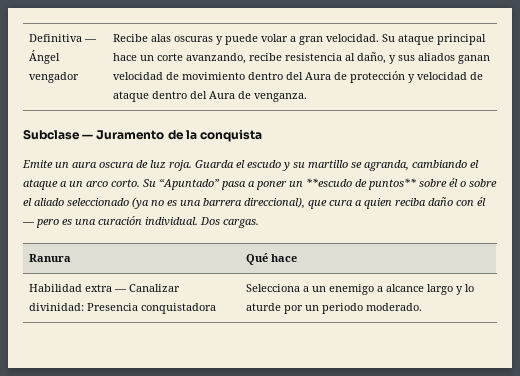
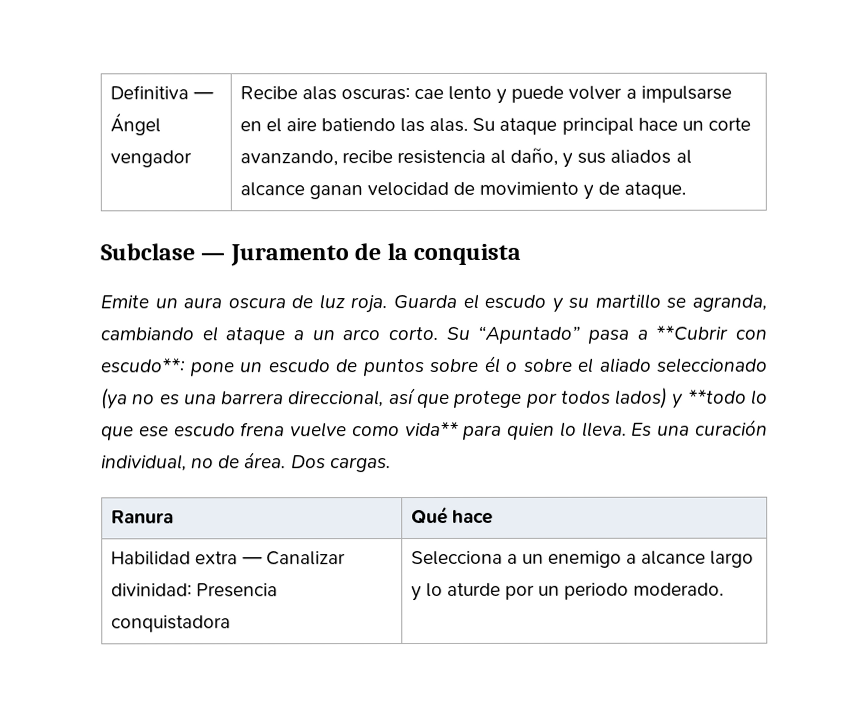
[173,34,379,45] oscuras y puede volar a gran velocidad. -> [340,85,732,104] [239,117,469,133] oscuras: cae lento y puede volver a impulsarse en el aire batiendo las alas.
(455, 57) none -> [675,149,692,164] [239,182,305,197] al alcance
[247,71,483,83] [112,91,307,102] dentro del Aura de protección y velocidad de ataque dentro del Aura de venganza. -> [583,181,687,200] y de ataque.
[256,178,416,190] poner un **escudo de puntos** -> [655,325,767,340] [101,358,425,377] **Cubrir con escudo**: pone un escudo de puntos
[244,197,486,209] [22,216,198,228] direccional), que cura a quien reciba daño con él — pero es una curación individual. -> [288,387,769,409] [101,419,768,441] [101,452,287,472] direccional, así que protege por todos lados) y **todo lo que ese escudo frena vuelve como vida** para quien lo lleva. Es una curación individual, no de área.

